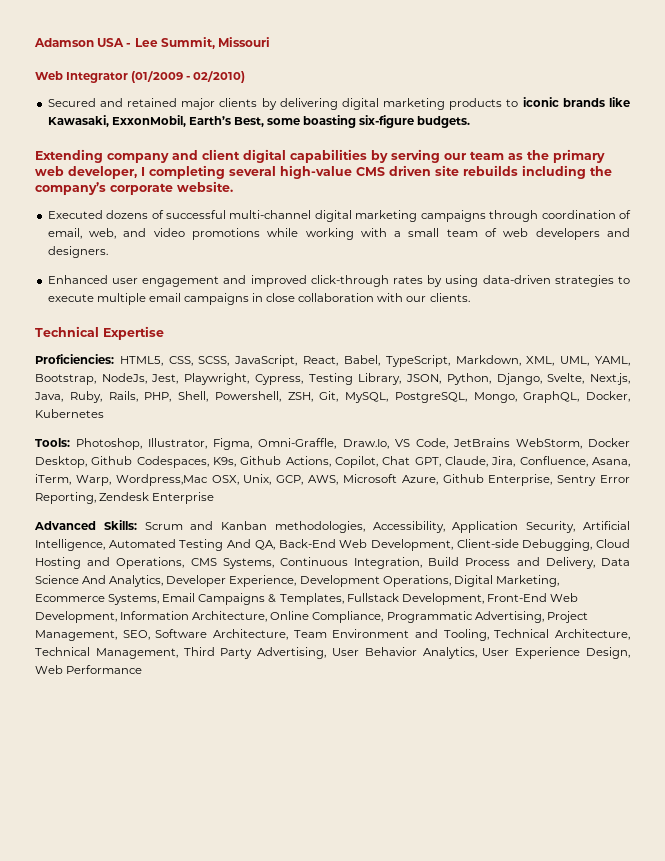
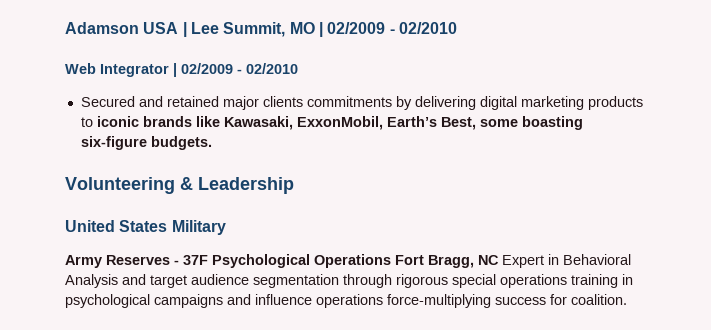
[126,43,132,47] - -> [182,22,187,37] |
[218,37,271,47] [35,71,246,83] Missouri // Web Integrator (01/2009 - 02/2010) -> [289,22,457,37] [65,63,298,77] MO | 02/2009 - 02/2010 // Web Integrator | 02/2009 - 02/2010
(258, 102) none -> [306,96,392,107] commitments
[35,149,605,163] [35,165,612,179] [35,181,233,195] [47,210,631,222] [47,228,631,240] [47,246,108,258] [47,275,631,287] [47,293,470,305] [35,326,164,340] [35,354,630,367] [35,373,631,385] [34,391,630,403] [35,409,104,418] [35,438,630,450] [35,456,630,468] [35,474,630,486] [35,492,215,504] [34,520,630,533] [35,539,630,551] [35,557,630,569] [35,575,559,587] [35,593,578,605] [35,611,588,623] [35,629,630,641] [35,647,630,659] [35,665,143,674] Extending company and client digital capabilities by serving our team as the primary web developer, I completing several high-value CMS driven site rebuilds including the company’s corporate website. // Executed dozens of successful multi-channel digital marketing campaigns through coordination of email, web, and video promotions while working with a small team of web developers and designers. // Enhanced user engagement and improved click-through rates by using data-driven strategies to execute multiple email campaigns in close collaboration with our clients. // Technical Expertise // Proficiencies: HTML5, CSS, SCSS, JavaScript, React, Babel, TypeScript, Markdown, XML, UML, YAML, Bootstrap, NodeJs, Jest, Playwright, Cypress, Testing Library, JSON, Python, Django, Svelte, Next.js, Java, Ruby, Rails, PHP, Shell, Powershell, ZSH, Git, MySQL, PostgreSQL, Mongo, GraphQL, Docker, Kubernetes // Tools: Photoshop, Illustrator, Figma, Omni-Graffle, Draw.Io, VS Code, JetBrains WebStorm, Docker Desktop, Github Codespaces, K9s, Github Actions, Copilot, Chat GPT, Claude, Jira, Confluence, Asana, iTerm, Warp, Wordpress,Mac OSX, Unix, GCP, AWS, Microsoft Azure, Github Enterprise, Sentry Error Reporting, Zendesk Enterprise // Advanced Skills: Scrum and Kanban methodologies, Accessibility, Application Security, Artificial Intelligence, Automated Testing And QA, Back-End Web Development, Client-side Debugging, Cloud Hosting and Operations, CMS Systems, Continuous Integration, Build Process and Delivery, Data Science And Analytics, Developer Experience, Development Operations, Digital Marketing, Ecommerce Systems, Email Campaigns & Templates, Fullstack Development, Front-End Web Development, Information Architecture, Online Compliance, Programmatic Advertising, Project Management, SEO, Software Architecture, Team Environment and Tooling, Technical Architecture, Technical Management, Third Party Advertising, User Behavior Analytics, User Experience Design, Web Performance -> [65,177,294,194] [65,220,226,235] [65,254,631,268] [65,274,633,288] [65,294,627,308] Volunteering & Leadership // United States Military // Army Reserves - 37F Psychological Operations Fort Bragg, NC Expert in Behavioral Analysis and target audience segmentation through rigorous special operations training in psychological campaigns and influence operations force-multiplying success for coalition.

